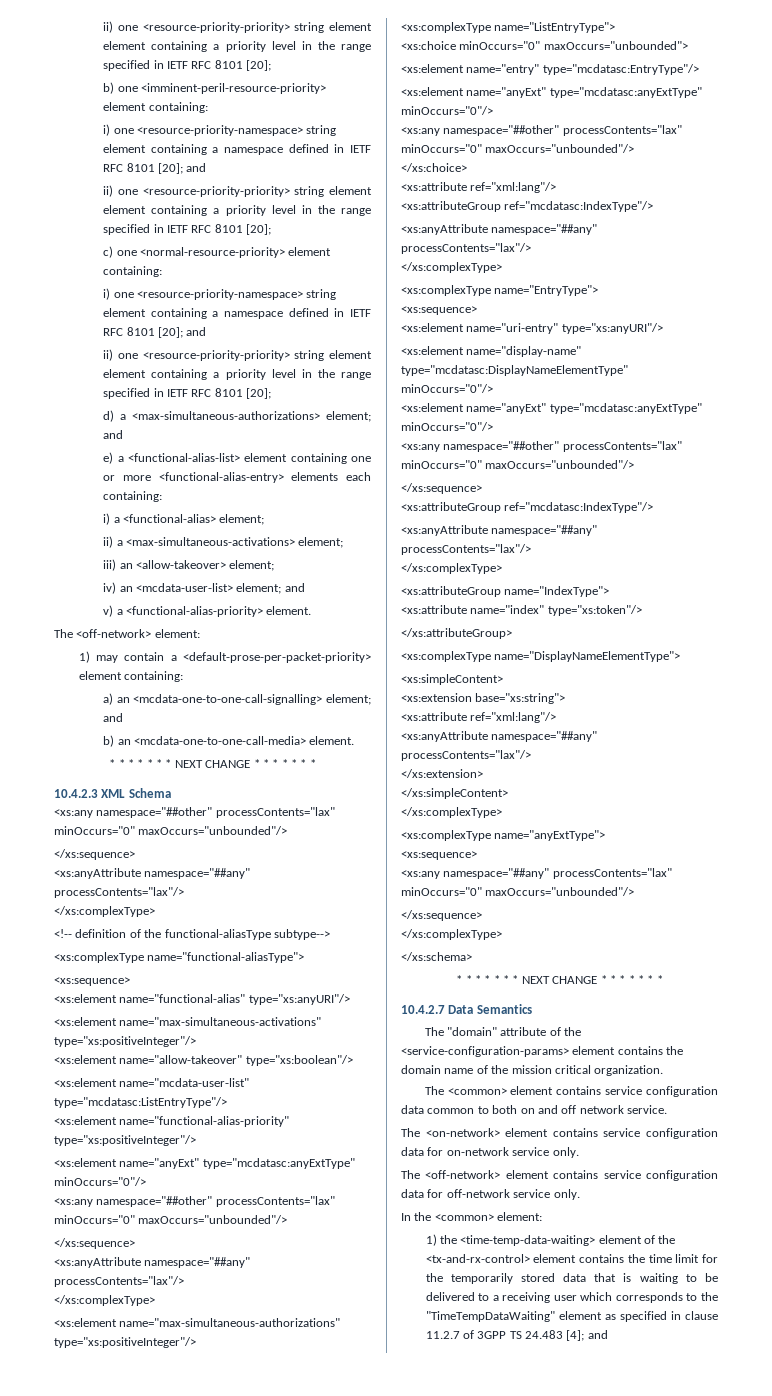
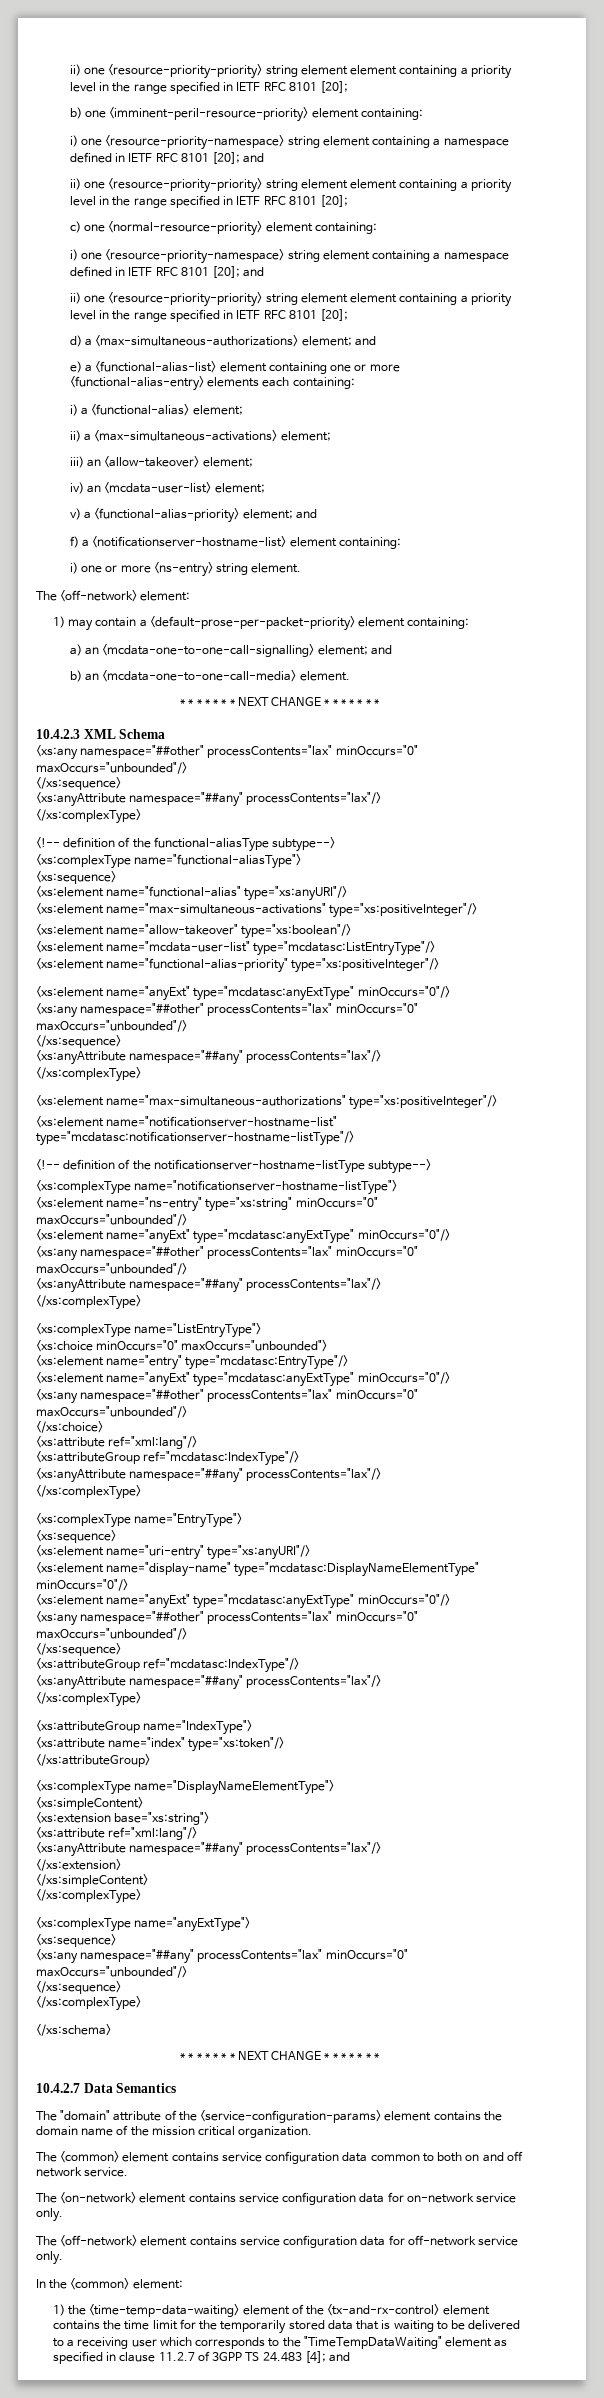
[284,583,305,592] and -> (265, 488) none
(263, 611) none -> [242,509,317,519] [70,536,401,549] [70,562,249,577] element; and // f) a <notificationserver-hostname-list> element containing: // i) one or more <ns-entry> string
(196, 1342) none -> [36,1116,338,1128] [36,1131,354,1146] [36,1159,432,1174] [36,1180,398,1195] [36,1197,378,1212] [36,1214,187,1226] [36,1229,450,1244] [36,1246,418,1261] [36,1263,187,1275] [36,1278,382,1293] [36,1295,141,1310] // <xs:element name="notificationserver-hostname-list" type="mcdatasc:notificationserver-hostname-listType"/> // <!-- definition of the notificationserver-hostname-listType subtype--> // <xs:complexType name="notificationserver-hostname-listType"> // <xs:element name="ns-entry" type="xs:string" minOccurs="0" maxOccurs="unbounded"/> // <xs:element name="anyExt" type="mcdatasc:anyExtType" minOccurs="0"/> // <xs:any namespace="##other" processContents="lax" minOccurs="0" maxOccurs="unbounded"/> // <xs:anyAttribute namespace="##any" processContents="lax"/> // </xs:complexType>

